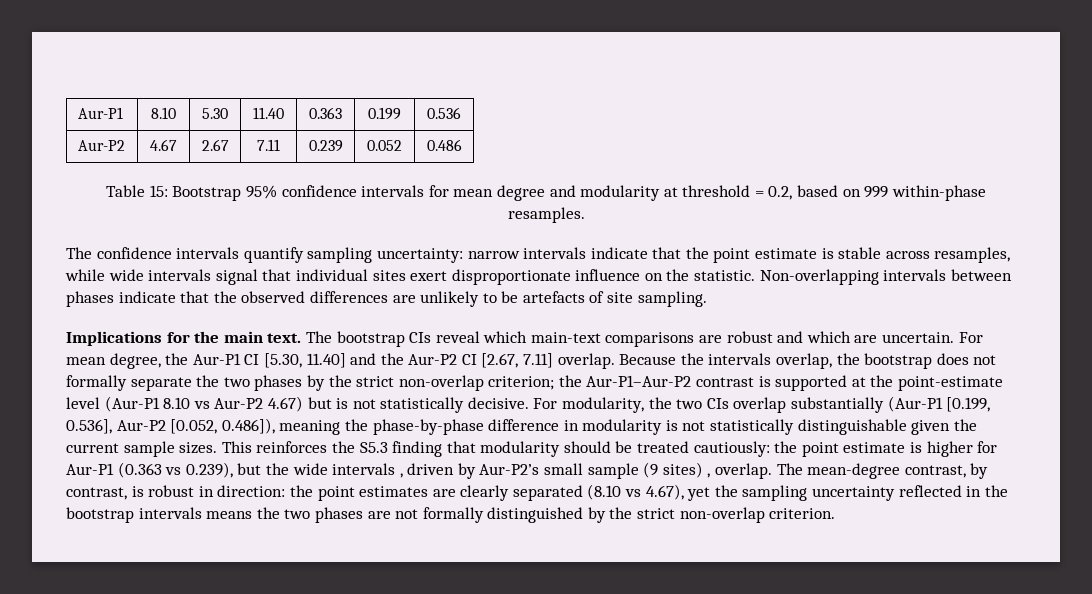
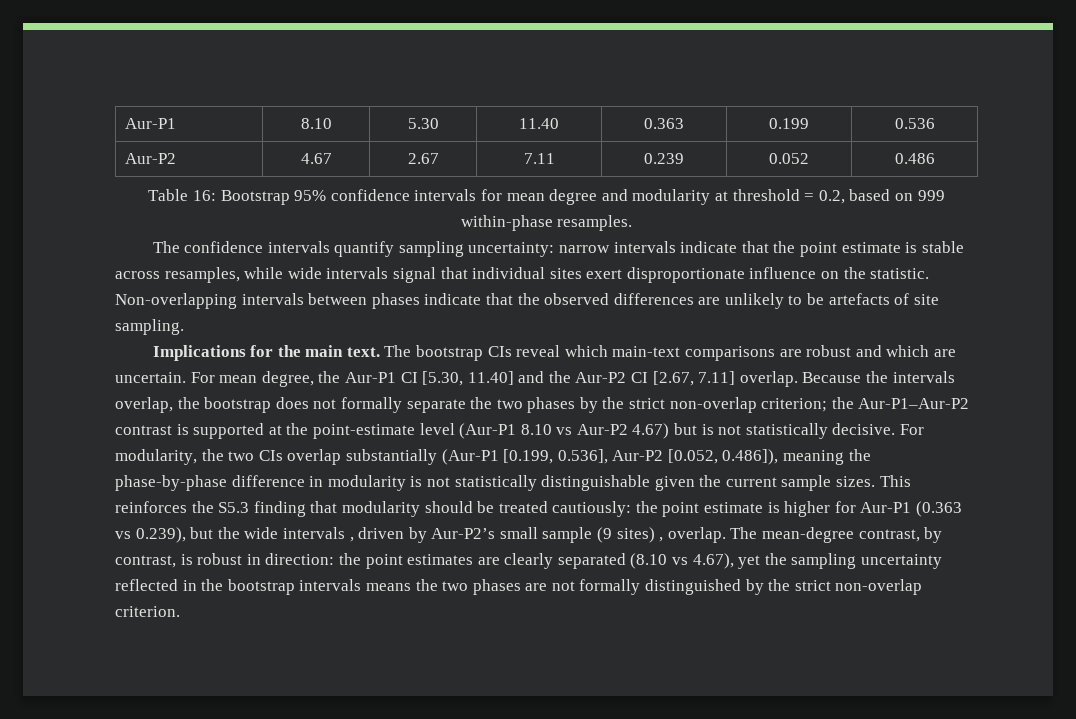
[149,185,168,197] 15: -> [193,190,217,201] 16:

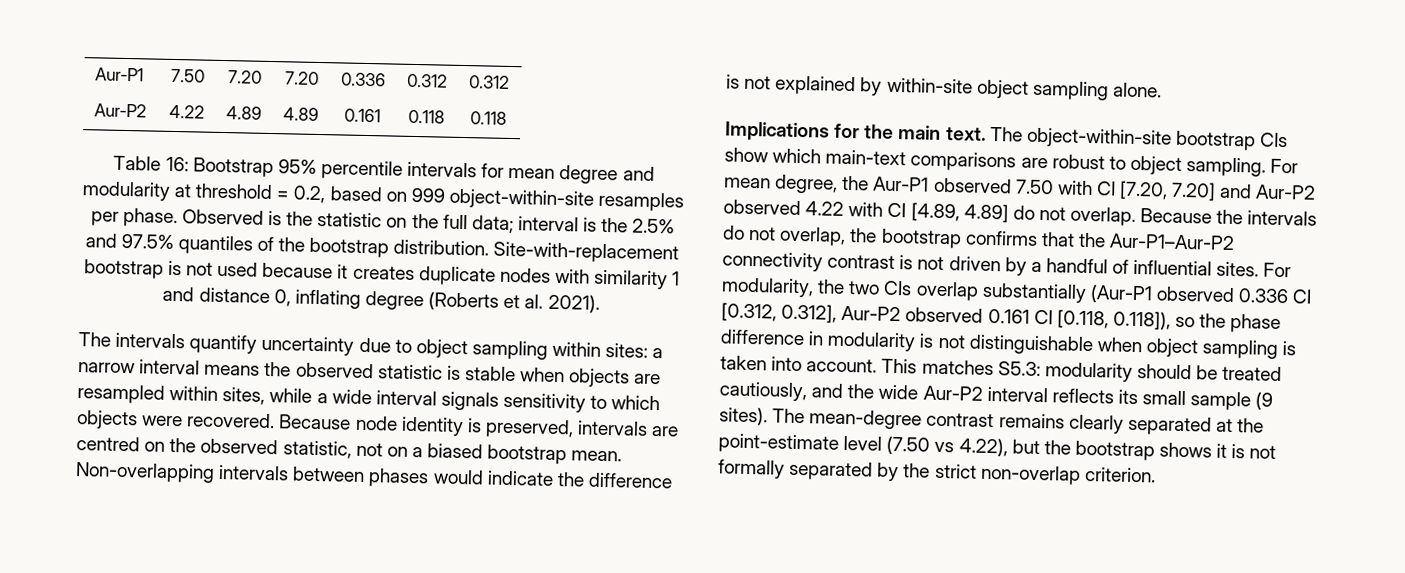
[300,118,332,129] [407,118,439,129] [519,118,559,129] [644,118,684,129] [769,118,809,129] [894,118,935,129] [125,153,177,164] [300,153,332,164] [407,153,439,164] [523,153,555,164] [644,153,684,164] [769,153,809,164] [894,153,935,164] 8.10 | 5.30 | 11.40 | 0.363 | 0.199 | 0.536 // Aur-P2 | 4.67 | 2.67 | 7.11 | 0.239 | 0.052 | 0.486 -> [170,68,205,83] [227,70,262,84] [284,71,319,85] [340,72,386,87] [406,73,448,88] [469,75,510,89] [93,103,147,118] [168,104,205,119] [225,106,262,120] [282,107,319,121] [343,108,381,123] [407,109,445,124] [470,111,507,125] 7.50 | 7.20 | 7.20 | 0.336 | 0.312 | 0.312 // Aur-P2 | 4.22 | 4.89 | 4.89 | 0.161 | 0.118 | 0.118
[330,189,410,201] confidence -> [320,160,403,180] percentile
[460,215,633,231] [152,241,264,253] within-phase resamples. // The confidence -> [448,188,685,212] [90,207,676,234] [84,233,680,264] [83,259,681,290] [162,286,600,313] [78,332,111,347] object-within-site resamples per phase. Observed is the statistic on the full data; interval is the 2.5% and 97.5% quantiles of the bootstrap distribution. Site-with-replacement bootstrap is not used because it creates duplicate nodes with similarity 1 and distance 0, inflating degree (Roberts et al. 2021). // The
[398,241,964,257] [115,267,930,283] [115,293,939,309] [115,319,184,335] sampling uncertainty: narrow intervals indicate that the point estimate is stable across resamples, while wide intervals signal that individual sites exert disproportionate influence on the statistic. Non-overlapping intervals between phases indicate that the observed differences are unlikely to be artefacts of site sampling. -> [261,335,664,360] [78,359,662,388] [77,384,661,413] [76,410,680,439] [76,436,623,465] [75,462,673,489] [726,74,1162,101] uncertainty due to object sampling within sites: a narrow interval means the observed statistic is stable when objects are resampled within sites, while a wide interval signals sensitivity to which objects were recovered. Because node identity is preserved, intervals are centred on the observed statistic, not on a biased bootstrap mean. Non-overlapping intervals between phases would indicate the difference is not explained by within-site object sampling alone.
(412, 351) none -> [1025,127,1172,149] object-within-site
[516,345,561,357] reveal -> [724,147,768,163] show
[855,345,956,357] [115,372,186,383] and which are uncertain. -> [1108,155,1267,177] to object sampling.
[400,371,736,386] CI [5.30, 11.40] and the Aur-P2 CI [2.67, 7.11] -> [933,177,1317,201] [723,199,1066,223] observed 7.50 with CI [7.20, 7.20] and Aur-P2 observed 4.22 with CI [4.89, 4.89] do not
(955, 377) none -> [722,225,777,241] do not
[275,397,828,413] does not formally separate the two phases by the strict non-overlap criterion; -> [964,230,1075,247] confirms that
(970, 403) none -> [722,251,823,272] connectivity
[193,423,896,439] supported at the point-estimate level (Aur-P1 8.10 vs Aur-P2 4.67) but is not statistically decisive. -> [917,256,1260,277] not driven by a handful of influential sites.
[503,449,871,465] [115,475,227,491] [0.199, 0.536], Aur-P2 [0.052, 0.486]), meaning the phase-by-phase -> [1155,286,1313,304] [721,302,1282,334] observed 0.336 CI [0.312, 0.312], Aur-P2 observed 0.161 CI [0.118, 0.118]), so the phase
[454,475,911,491] [115,501,963,517] [115,527,943,543] [115,553,943,569] [115,579,742,595] statistically distinguishable given the current sample sizes. This reinforces the S5.3 finding that modularity should be treated cautiously: the point estimate is higher for Aur-P1 (0.363 vs 0.239), but the wide intervals , driven by Aur-P2’s small sample (9 sites) , overlap. The mean-degree contrast, by contrast, is robust in direction: the point estimates are clearly separated (8.10 vs 4.67), yet the sampling uncertainty reflected in the bootstrap intervals means the two phases are not formally distinguished -> [968,334,1297,359] [720,355,1283,382] [719,381,1274,411] [719,406,1265,436] [718,433,1277,461] [718,459,874,481] distinguishable when object sampling is taken into account. This matches S5.3: modularity should be treated cautiously, and the wide Aur-P2 interval reflects its small sample (9 sites). The mean-degree contrast remains clearly separated at the point-estimate level (7.50 vs 4.22), but the bootstrap shows it is not formally separated

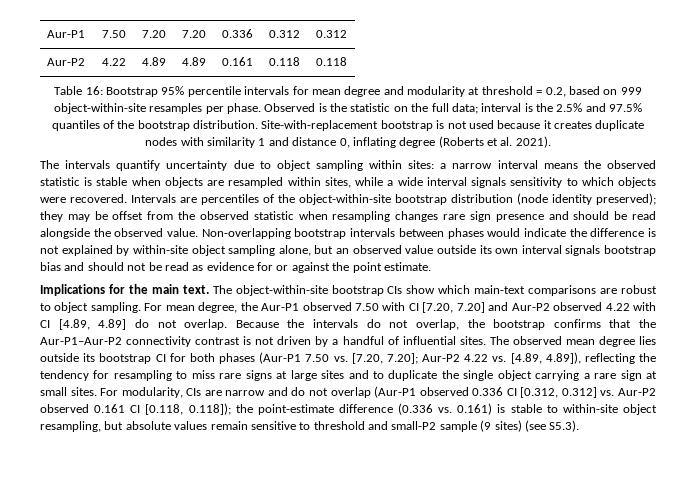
[278,414,680,439] [76,436,623,465] [75,462,215,483] Because node identity is preserved, intervals are centred on the observed statistic, not on a biased bootstrap mean. Non-overlapping -> [131,193,656,205] [40,211,657,222] [40,228,347,239] Intervals are percentiles of the object-within-site bootstrap distribution (node identity preserved); they may be offset from the observed statistic when resampling changes rare sign presence and should be read alongside the observed value. Non-overlapping bootstrap
[1112,82,1162,98] alone. -> [278,245,656,256] [40,262,431,273] alone, but an observed value outside its own interval signals bootstrap bias and should not be read as evidence for or against the point estimate.
[1263,262,1292,278] [721,277,1087,303] For modularity, the two CIs overlap substantially -> [489,336,656,347] [40,352,656,364] [40,370,657,381] [40,387,371,398] The observed mean degree lies outside its bootstrap CI for both phases (Aur-P1 7.50 vs. [7.20, 7.20]; Aur-P2 4.22 vs. [4.89, 4.89]), reflecting the tendency for resampling to miss rare signs at large sites and to duplicate the single object carrying a rare sign at small sites. For modularity, CIs are narrow and do not overlap
[781,303,838,323] 0.312], -> [561,387,615,398] 0.312] vs.
[1112,310,1282,334] [720,329,1297,359] [720,355,1283,382] [719,381,1274,411] [719,406,1265,436] [718,433,1277,461] [718,459,1156,485] 0.118]), so the phase difference in modularity is not distinguishable when object sampling is taken into account. This matches S5.3: modularity should be treated cautiously, and the wide Aur-P2 interval reflects its small sample (9 sites). The mean-degree contrast remains clearly separated at the point-estimate level (7.50 vs 4.22), but the bootstrap shows it is not formally separated by the strict non-overlap criterion. -> [188,403,657,415] [40,420,580,432] 0.118]); the point-estimate difference (0.336 vs. 0.161) is stable to within-site object resampling, but absolute values remain sensitive to threshold and small-P2 sample (9 sites) (see S5.3).

